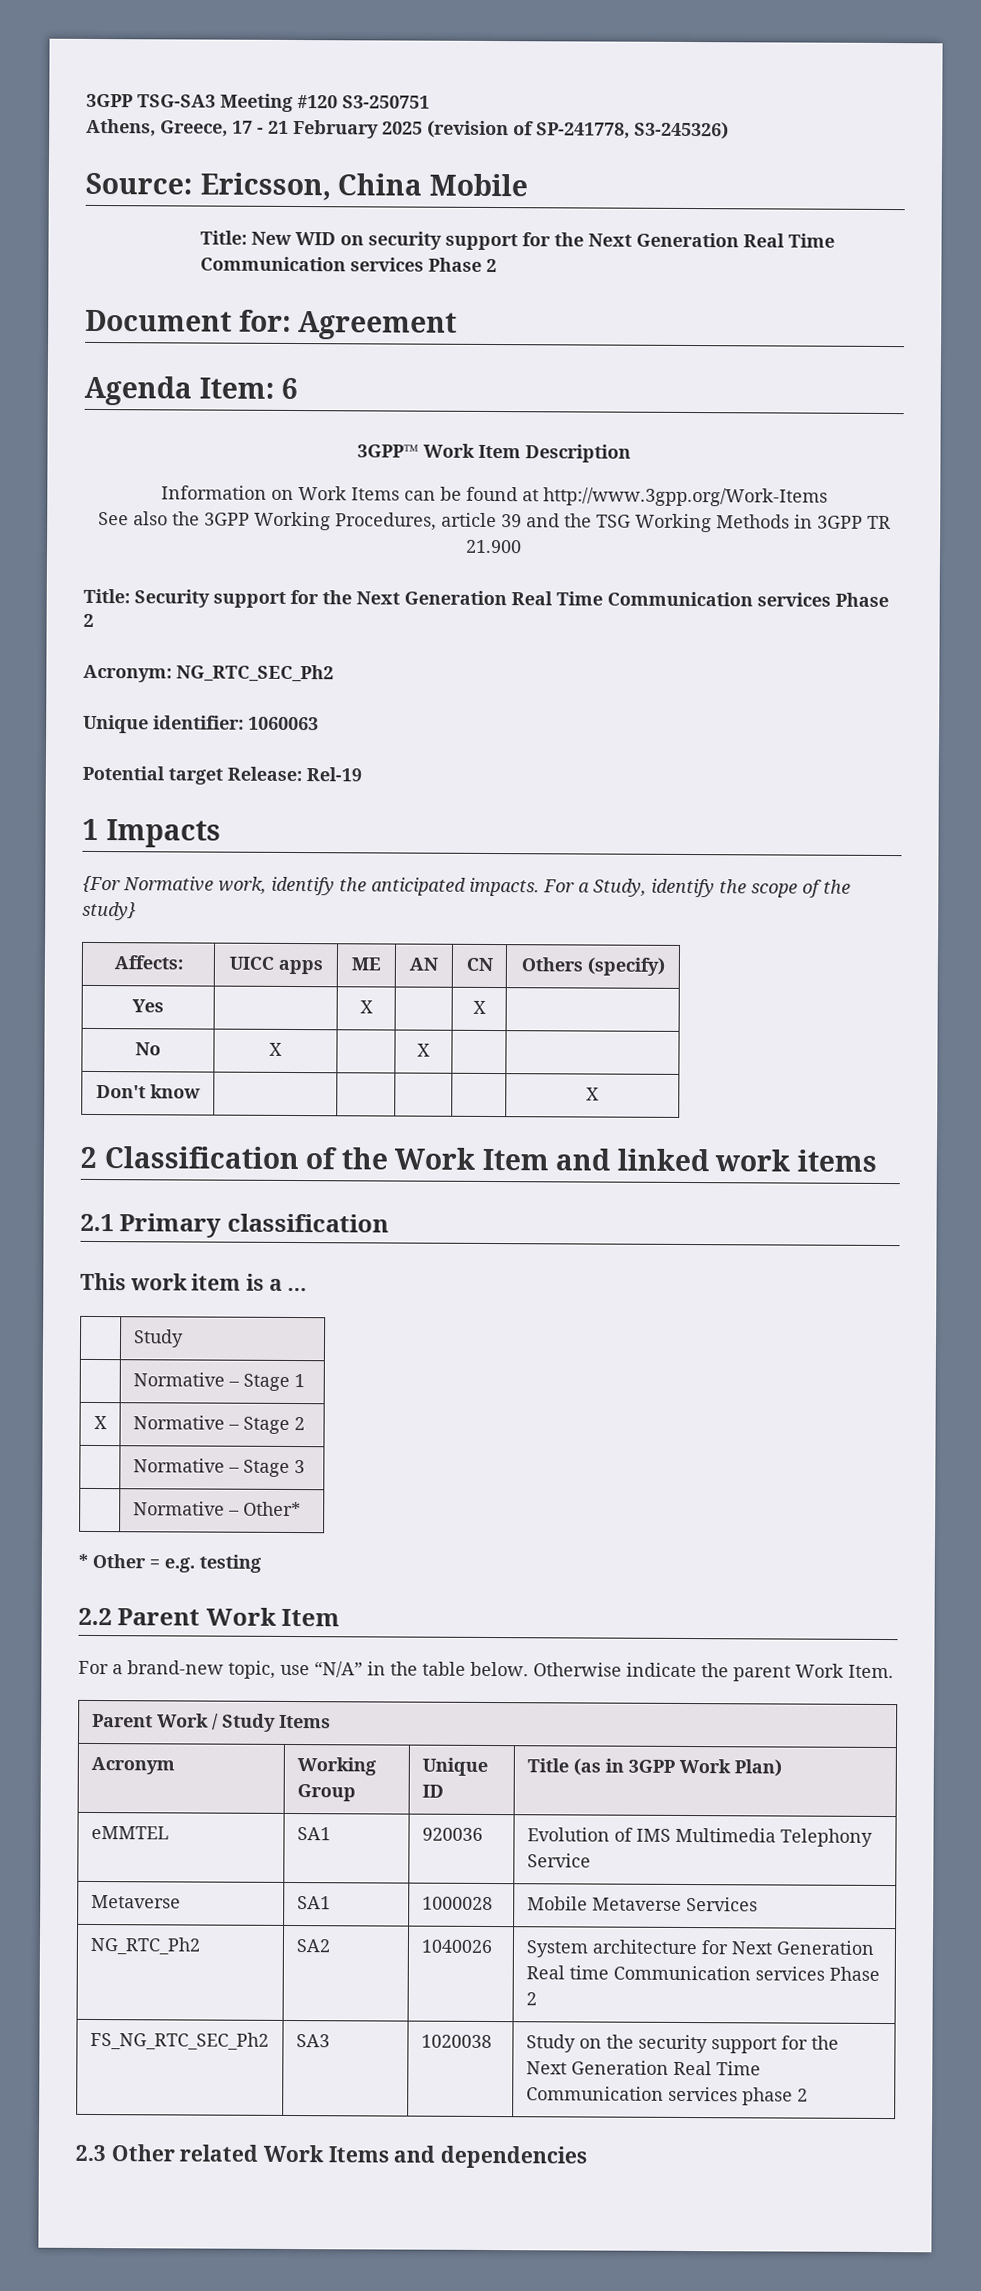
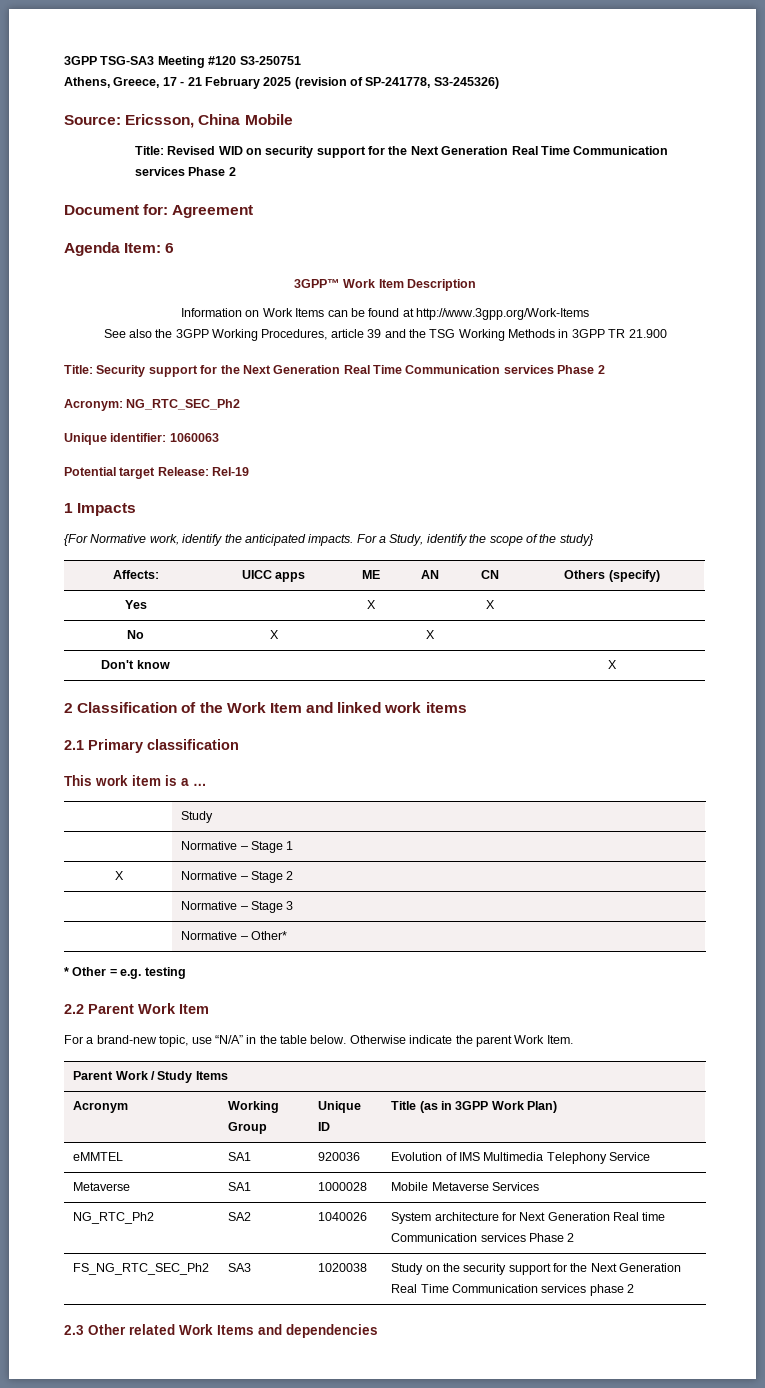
[250,231,292,245] New -> [167,146,216,155] Revised

